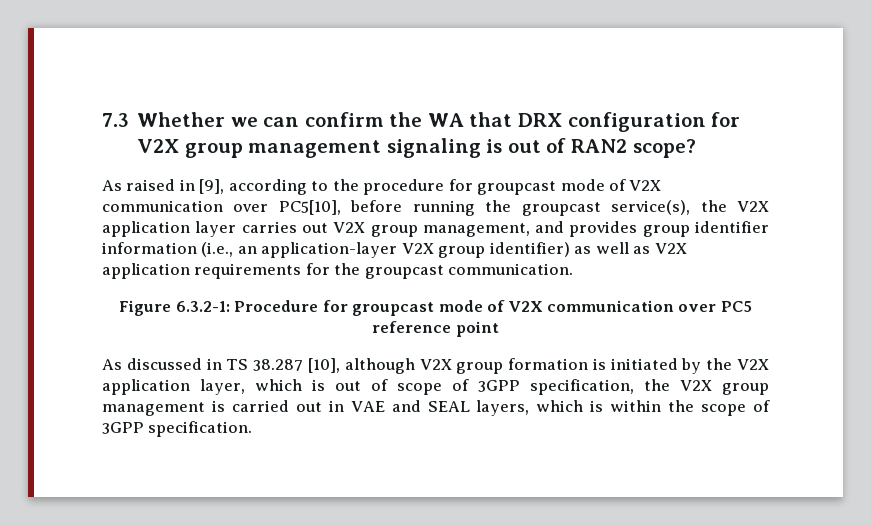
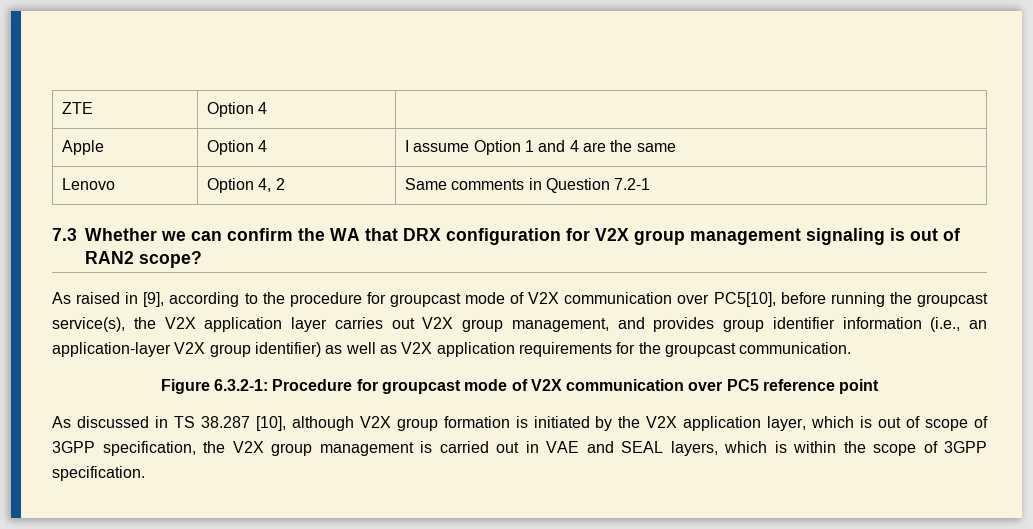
(102, 120) none -> [62,102,94,114] [207,102,268,117] [62,140,105,155] [207,140,268,155] [405,140,676,155] [62,178,116,190] [207,178,285,193] [405,178,651,193] ZTE | Option 4 | // Apple | Option 4 | I assume Option 1 and 4 are the same // Lenovo | Option 4, 2 | Same comments in Question 7.2-1 //

